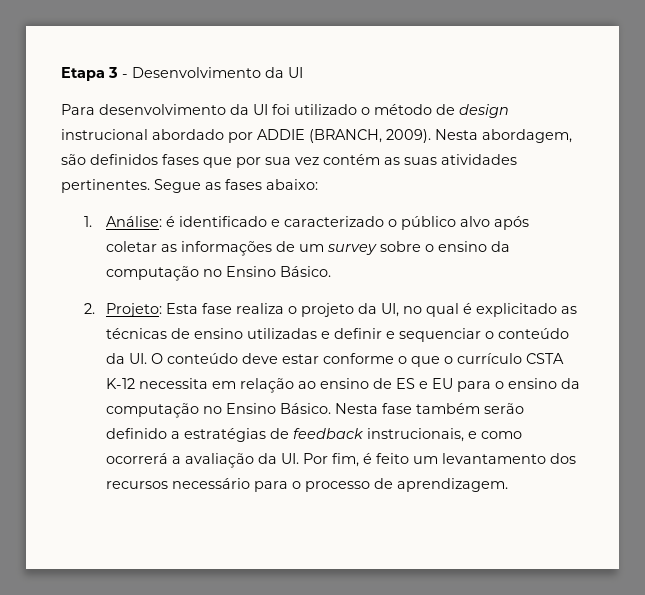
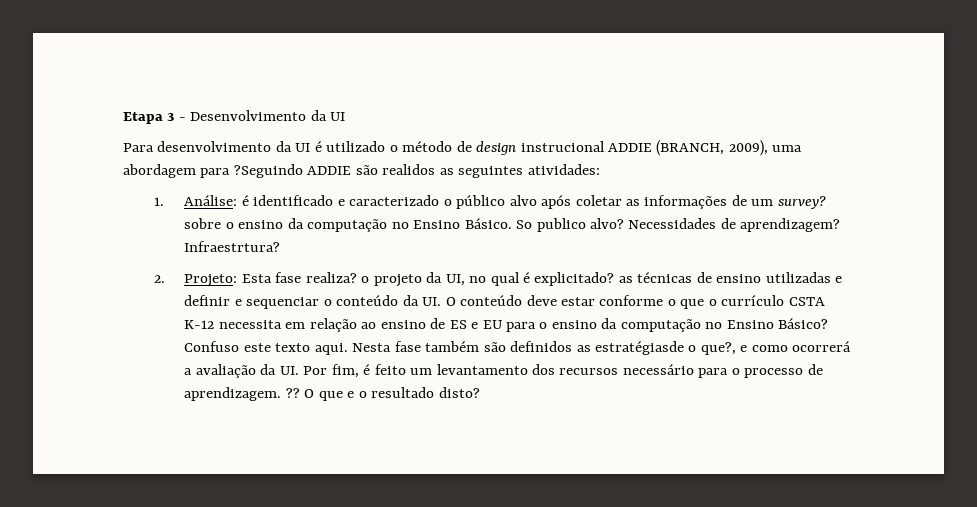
[272,104,290,115] foi -> [314,141,322,152] é
[152,129,572,143] [61,154,517,168] [61,179,318,193] abordado por ADDIE (BRANCH, 2009). Nesta abordagem, são definidos fases que por sua vez contém as suas atividades pertinentes. Segue as fases abaixo: -> [608,140,803,156] [123,164,600,178] ADDIE (BRANCH, 2009), uma abordagem para ?Seguindo ADDIE são realidos as seguintes atividades:
[327,244,378,255] survey -> [777,196,826,209] survey?
(332, 271) none -> [516,218,841,232] [184,241,281,252] So publico alvo? Necessidades de aprendizagem? Infraestrtura?
[236,303,285,314] realiza -> [305,272,357,283] realiza?
[476,303,558,317] explicitado -> [534,272,615,286] explicitado?
[280,403,525,414] [106,428,465,442] Básico. Nesta fase também serão definido a estratégias de feedback instrucionais, -> [778,318,829,329] [184,341,736,355] Básico? Confuso este texto aqui. Nesta fase também são definidos as estratégiasde o que?,
(509, 485) none -> [285,387,480,401] ?? O que e o resultado disto?

